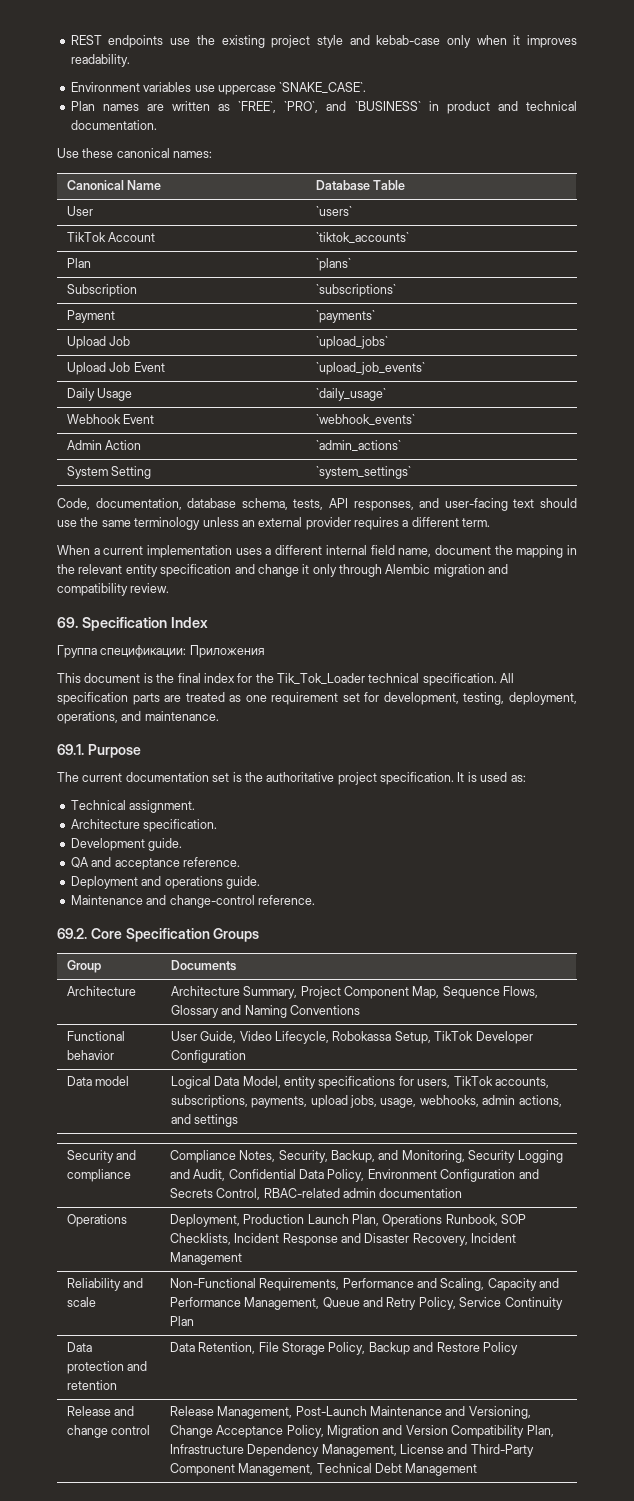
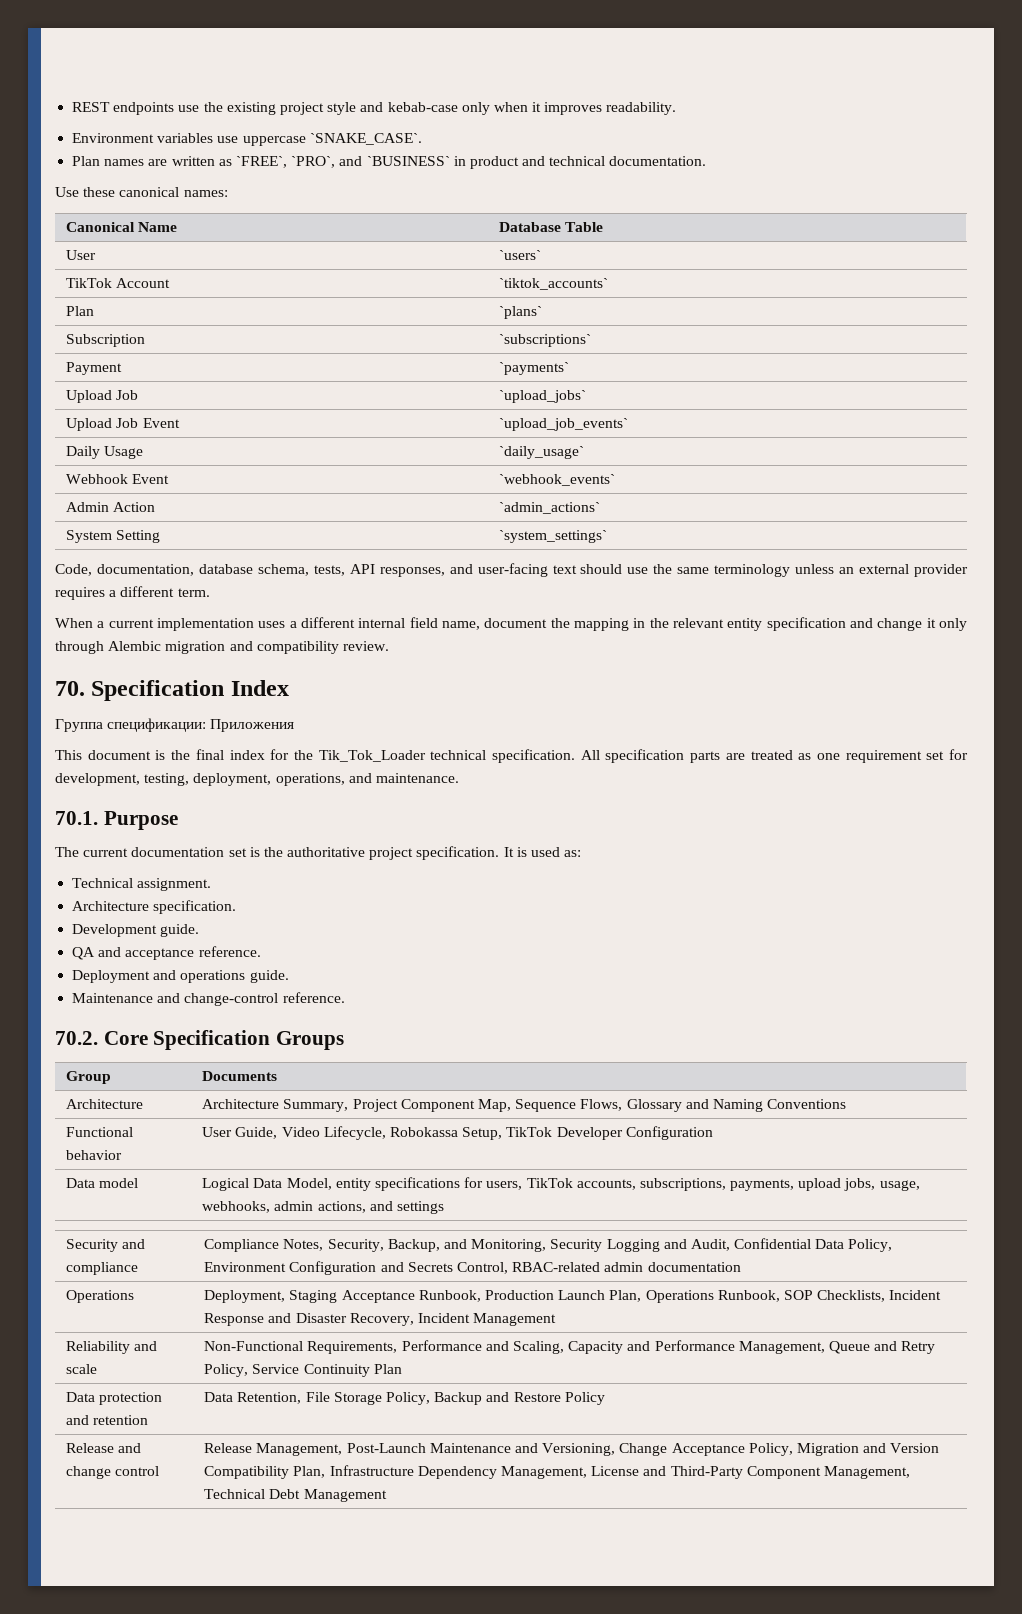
[57,617,78,628] 69. -> [55,681,85,696] 70.
[57,744,84,755] 69.1. -> [55,811,98,825] 70.1.
[57,928,87,939] 69.2. -> [55,1031,98,1045] 70.2.
(240, 1220) none -> [289,1290,481,1303] Staging Acceptance Runbook,

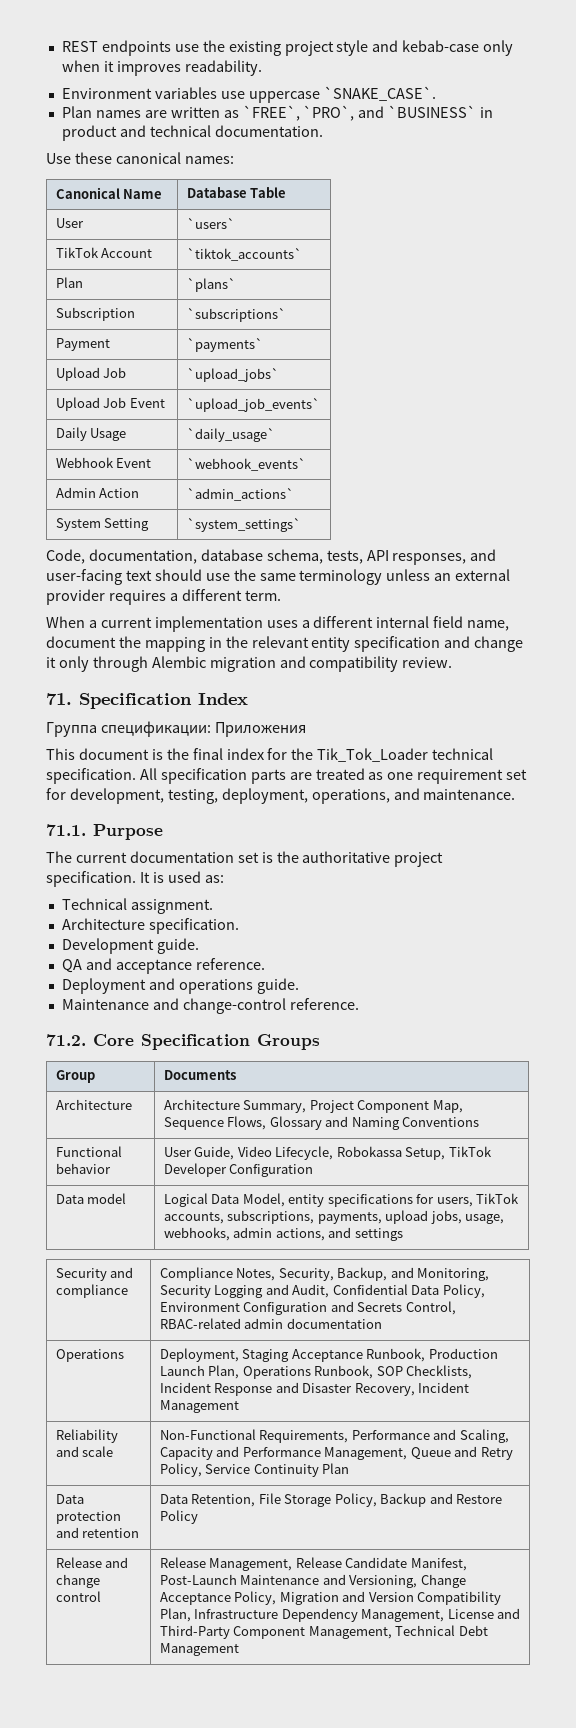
[55,681,85,696] 70. -> [46,693,72,705] 71.
[55,811,98,825] 70.1. -> [46,824,86,836] 71.1.
[55,1031,98,1045] 70.2. -> [46,1034,86,1046] 71.2.
(343, 1449) none -> [295,1557,467,1571] Release Candidate Manifest,

